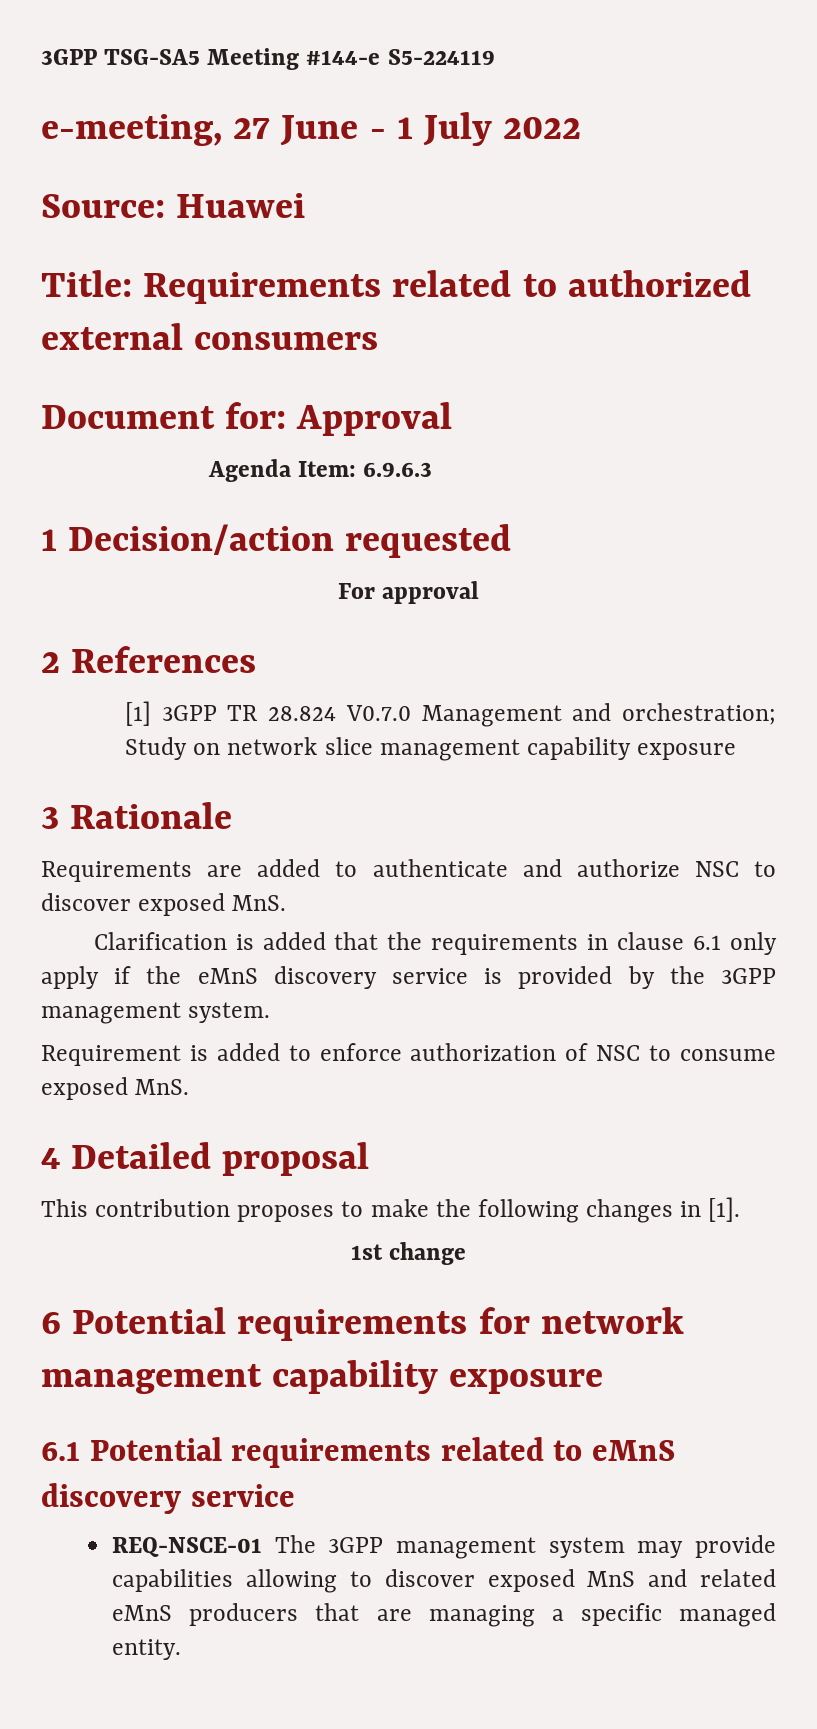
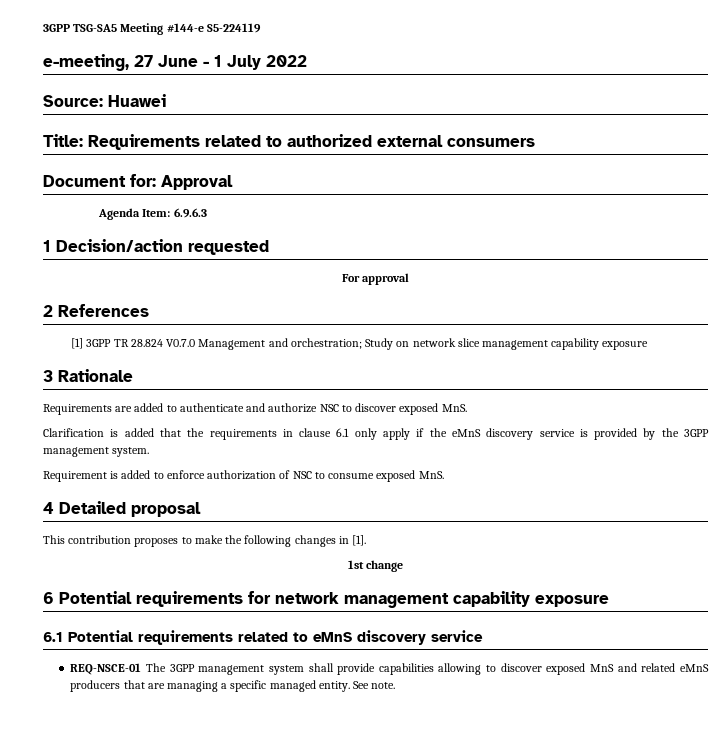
[637,1541,684,1558] may -> [308,663,334,672] shall
(182, 1649) none -> [353,681,396,689] See note.

